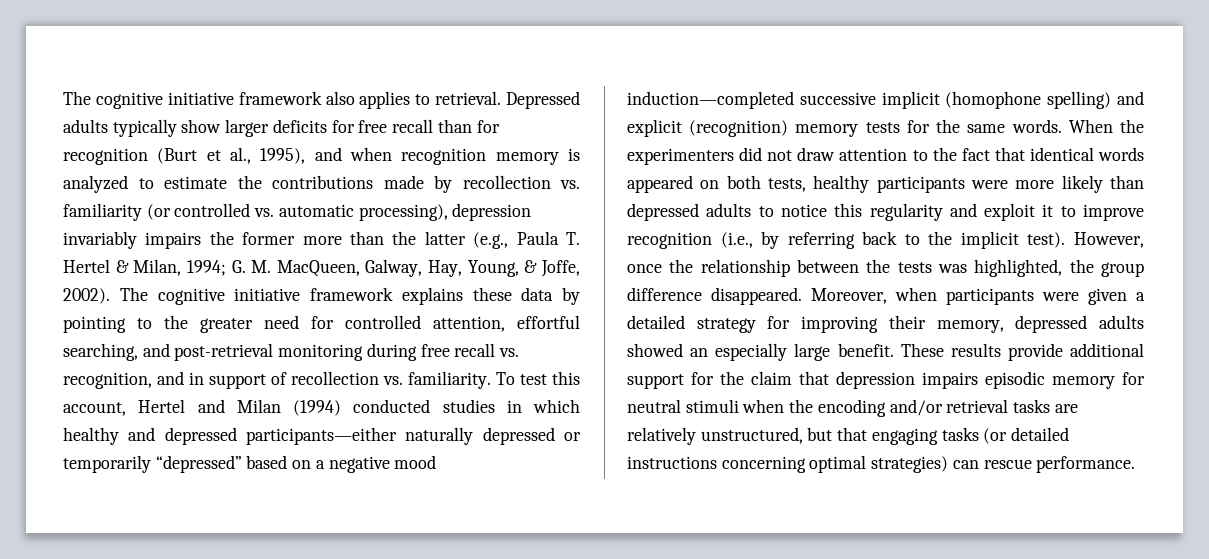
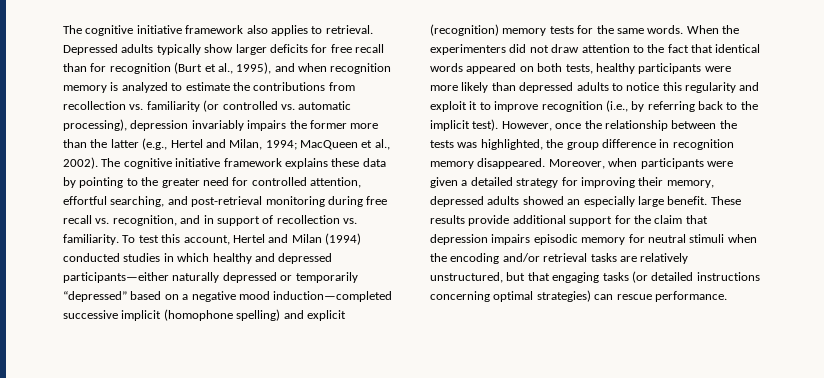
[383,175,452,193] made by -> [328,82,355,91] from
[516,231,580,245] [63,259,580,277] Paula T. Hertel & Milan, 1994; G. M. MacQueen, Galway, Hay, Young, & Joffe, -> [170,139,390,150] Hertel and Milan, 1994; MacQueen et al.,
(702, 294) none -> [659,139,734,150] [430,161,474,169] in recognition memory

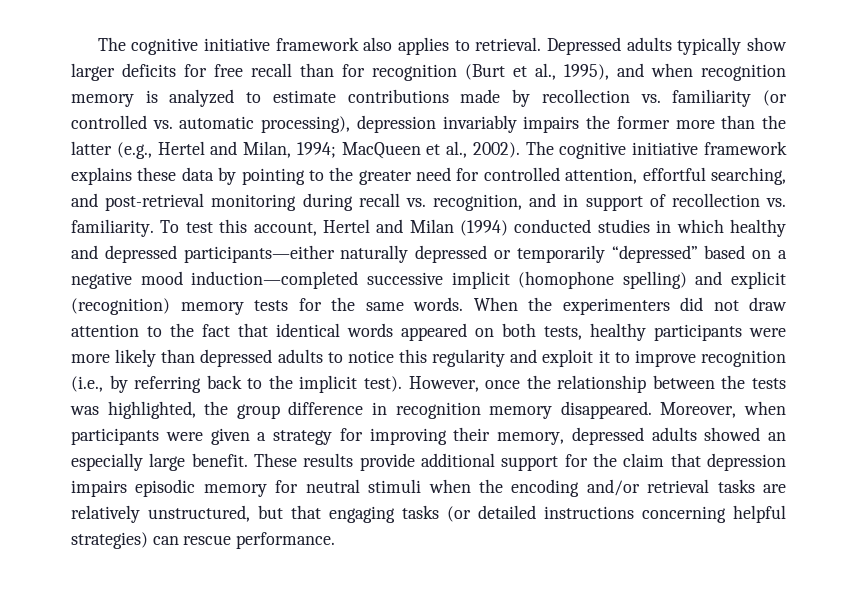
[232,82,355,91] the contributions from -> [347,89,531,107] contributions made by
[366,196,388,205] free -> (353, 202) none
[470,177,513,186] detailed -> (267, 436) none
[493,291,534,302] optimal -> [733,505,786,523] helpful

